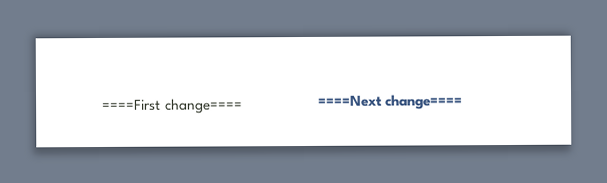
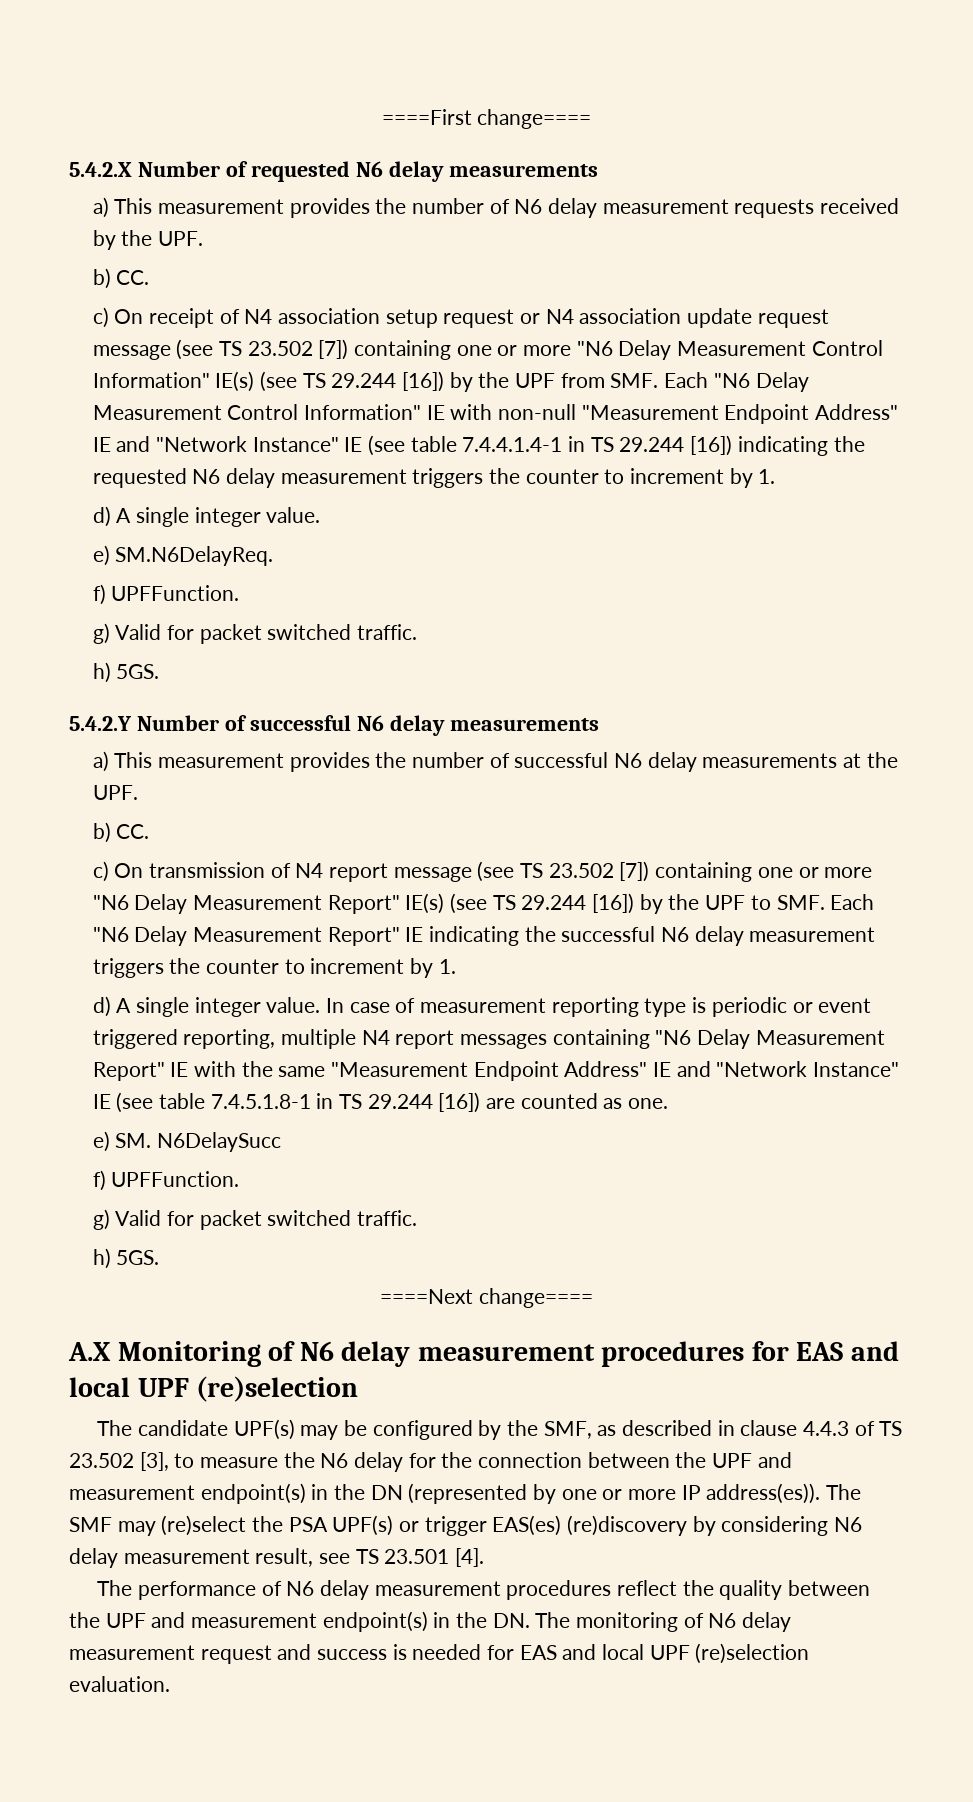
[318,94,464,110] ====Next change==== -> [69,161,598,182] [92,197,900,218] [92,230,204,250] [92,268,150,289] [92,307,829,328] [92,339,883,360] [92,371,809,392] [92,404,899,424] [92,435,865,456] [92,468,776,488] [92,506,321,527] [92,545,274,566] [92,584,240,605] [92,623,418,644] [92,662,160,683] [69,715,599,736] [92,751,898,772] [92,785,138,800] [92,822,150,843] [92,861,873,882] [92,893,875,914] [92,926,876,946] [92,958,456,978] [92,996,872,1017] [92,1029,885,1049] [92,1061,900,1081] [92,1092,669,1113] [92,1131,282,1152] [92,1170,240,1191] [92,1209,418,1230] [92,1248,160,1269] [380,1288,593,1308] [68,1341,900,1367] [69,1376,359,1402] [97,1419,903,1440] [69,1452,792,1472] [69,1483,862,1504] [69,1515,863,1536] [69,1548,485,1568] [97,1580,870,1600] [69,1611,792,1632] [69,1643,810,1664] [69,1676,170,1692] 5.4.2.X Number of requested N6 delay measurements // a) This measurement provides the number of N6 delay measurement requests received by the UPF. // b) CC. // c) On receipt of N4 association setup request or N4 association update request message (see TS 23.502 [7]) containing one or more "N6 Delay Measurement Control Information" IE(s) (see TS 29.244 [16]) by the UPF from SMF. Each "N6 Delay Measurement Control Information" IE with non-null "Measurement Endpoint Address" IE and "Network Instance" IE (see table 7.4.4.1.4-1 in TS 29.244 [16]) indicating the requested N6 delay measurement triggers the counter to increment by 1. // d) A single integer value. // e) SM.N6DelayReq. // f) UPFFunction. // g) Valid for packet switched traffic. // h) 5GS. // 5.4.2.Y Number of successful N6 delay measurements // a) This measurement provides the number of successful N6 delay measurements at the UPF. // b) CC. // c) On transmission of N4 report message (see TS 23.502 [7]) containing one or more "N6 Delay Measurement Report" IE(s) (see TS 29.244 [16]) by the UPF to SMF. Each "N6 Delay Measurement Report" IE indicating the successful N6 delay measurement triggers the counter to increment by 1. // d) A single integer value. In case of measurement reporting type is periodic or event triggered reporting, multiple N4 report messages containing "N6 Delay Measurement Report" IE with the same "Measurement Endpoint Address" IE and "Network Instance" IE (see table 7.4.5.1.8-1 in TS 29.244 [16]) are counted as one. // e) SM. N6DelaySucc // f) UPFFunction. // g) Valid for packet switched traffic. // h) 5GS. // ====Next change==== // A.X Monitoring of N6 delay measurement procedures for EAS and local UPF (re)selection // The candidate UPF(s) may be configured by the SMF, as described in clause 4.4.3 of TS 23.502 [3], to measure the N6 delay for the connection between the UPF and measurement endpoint(s) in the DN (represented by one or more IP address(es)). The SMF may (re)select the PSA UPF(s) or trigger EAS(es) (re)discovery by considering N6 delay measurement result, see TS 23.501 [4]. // The performance of N6 delay measurement procedures reflect the quality between the UPF and measurement endpoint(s) in the DN. The monitoring of N6 delay measurement request and success is needed for EAS and local UPF (re)selection evaluation.

